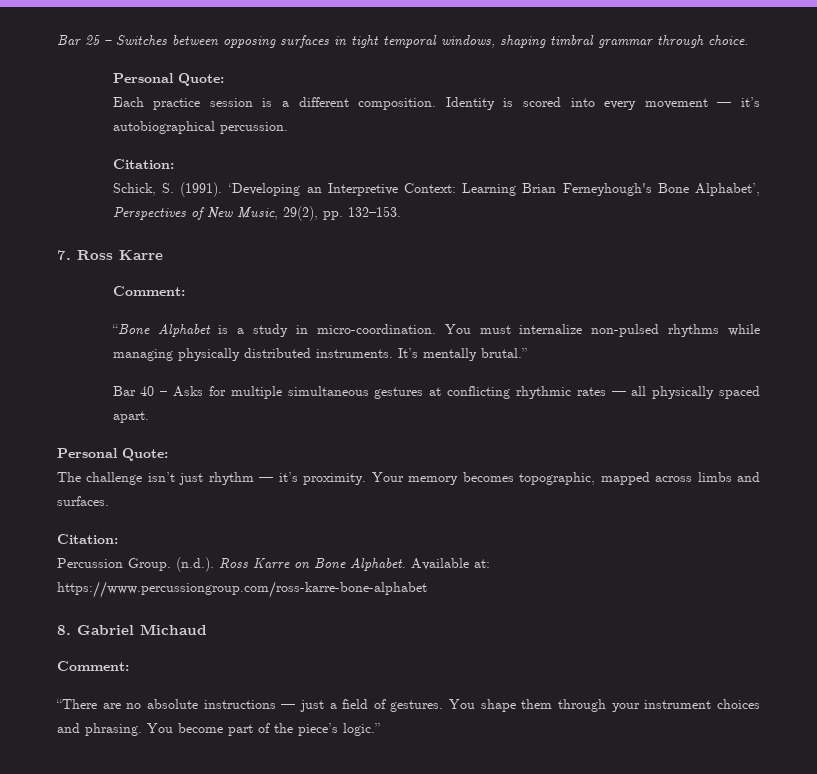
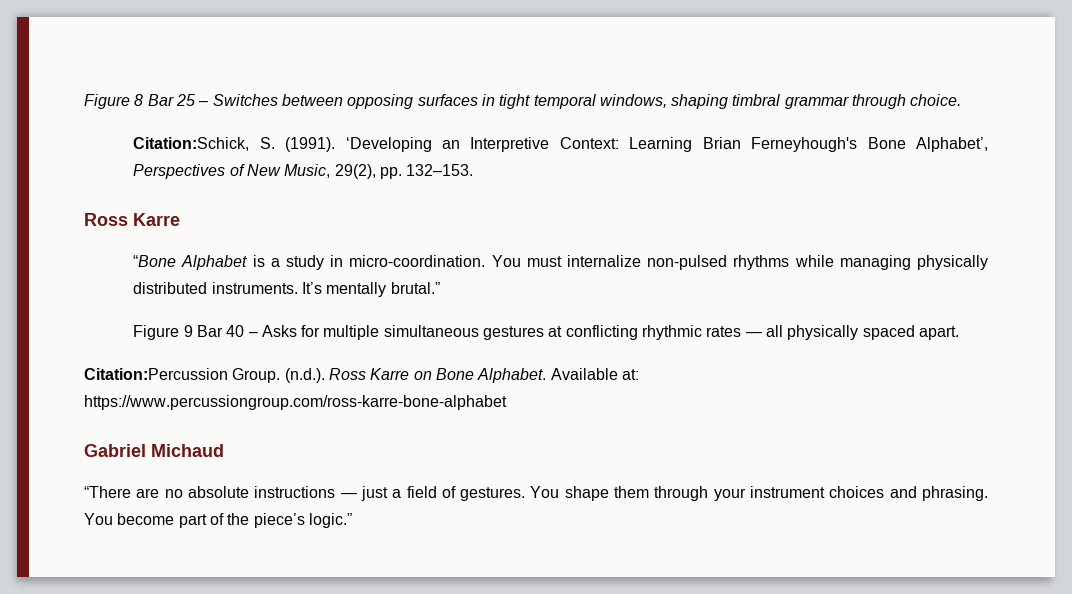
(57, 40) none -> [84,94,144,109] Figure 8
[112,73,224,86] [112,97,761,110] [112,121,288,134] [112,159,174,169] [112,183,156,196] Personal Quote: // Each practice session is a different composition. Identity is scored into every movement — it’s autobiographical percussion. // Citation: // Schick, -> [133,137,250,151] Citation:Schick,
[57,250,163,260] [112,286,185,296] 7. Ross Karre // Comment: -> [84,213,180,226] Ross Karre
(527, 353) none -> [133,325,193,340] Figure 9
[57,448,168,461] [57,472,760,485] [57,496,109,506] [57,534,118,544] [57,558,123,568] Personal Quote: // The challenge isn’t just rhythm — it’s proximity. Your memory becomes topographic, mapped across limbs and surfaces. // Citation: // Percussion -> [84,368,228,380] Citation:Percussion
[57,625,71,635] 8. -> (507, 402) none
[57,661,129,671] // Comment: -> (224, 450) none

